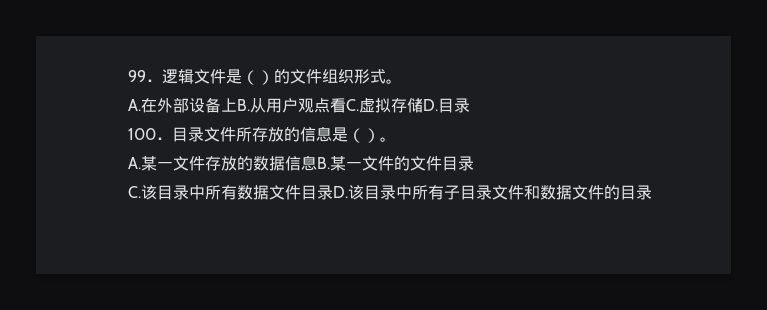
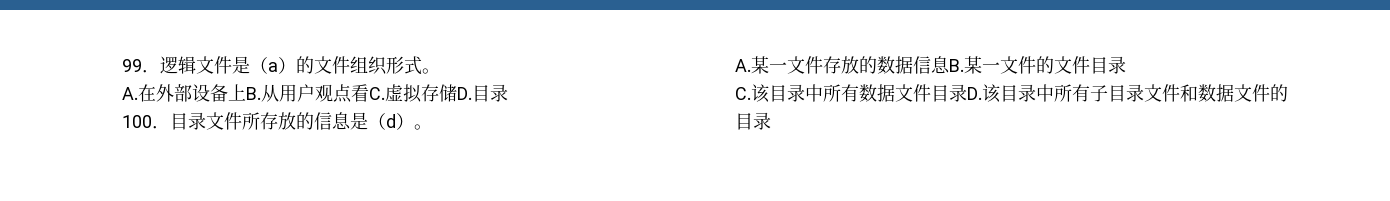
(259, 77) none -> [268,62,279,72] a
(365, 135) none -> [386,114,397,128] d

